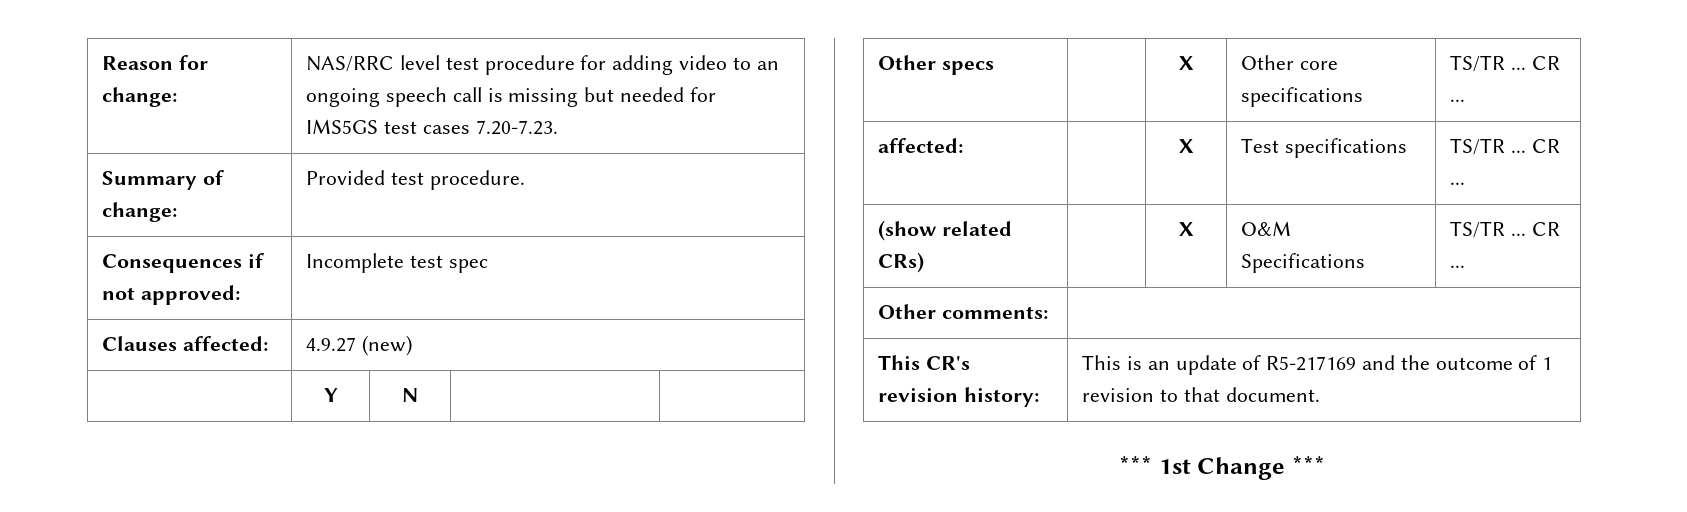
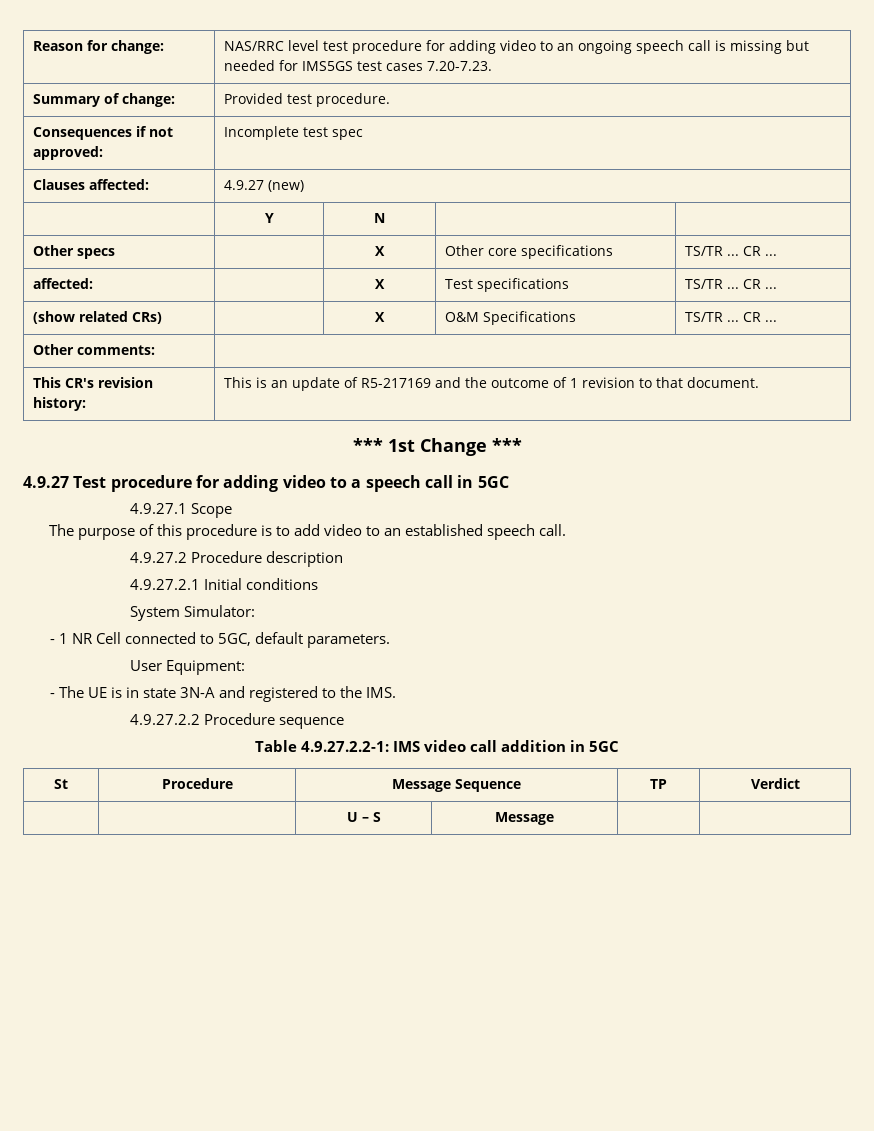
(1326, 465) none -> [23,475,509,492] [129,503,232,518] [48,524,567,540] [129,551,343,567] [129,578,318,590] [129,605,255,621] [49,632,391,648] [129,660,245,675] [49,686,397,702] [129,713,344,729] [254,740,620,752] [54,779,68,789] [161,778,233,789] [391,779,521,792] [650,779,667,789] [750,778,800,789] [346,812,381,822] [495,812,554,825] // 4.9.27 Test procedure for adding video to a speech call in 5GC // 4.9.27.1 Scope // The purpose of this procedure is to add video to an established speech call. // 4.9.27.2 Procedure description // 4.9.27.2.1 Initial conditions // System Simulator: // - 1 NR Cell connected to 5GC, default parameters. // User Equipment: // - The UE is in state 3N-A and registered to the IMS. // 4.9.27.2.2 Procedure sequence // Table 4.9.27.2.2-1: IMS video call addition in 5GC // St | Procedure | Message Sequence | TP | Verdict // | | U – S | Message | |

